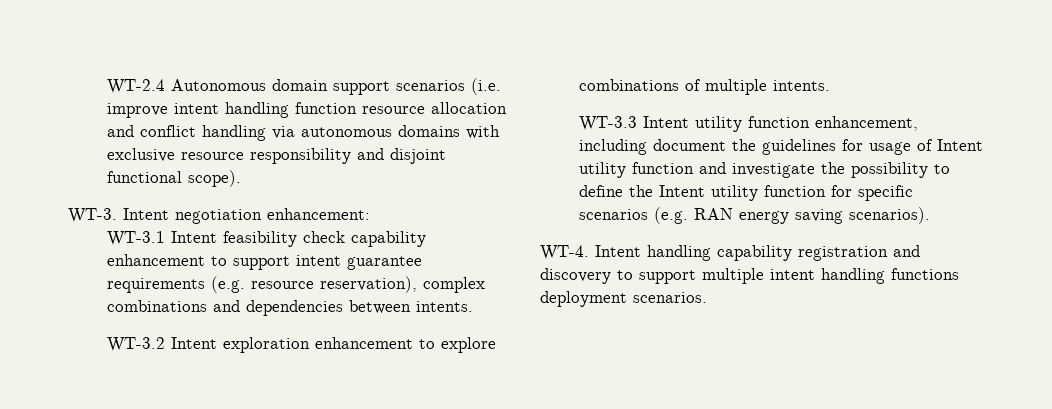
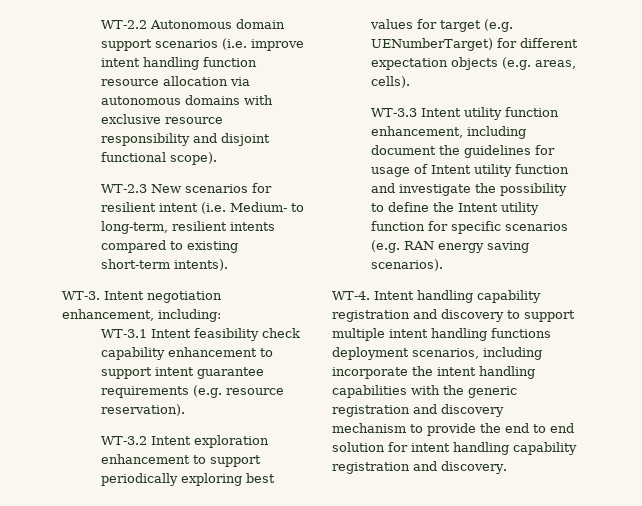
[107,79,166,94] WT-2.4 -> [101,20,148,29] WT-2.2
[107,125,267,141] and conflict handling -> (229, 81) none
(242, 178) none -> [101,183,273,193] [101,202,305,214] [101,221,276,234] [101,240,239,253] [101,259,229,271] // WT-2.3 New scenarios for resilient intent (i.e. Medium- to long-term, resilient intents compared to existing short-term intents).
[267,208,370,220] enhancement: -> [62,309,221,322] enhancement, including:
[320,276,486,293] [107,300,474,316] reservation), complex combinations and dependencies between intents. -> [101,404,186,416] reservation).
[441,337,497,353] [579,79,831,95] explore combinations of multiple intents. -> [210,455,262,467] [101,473,276,486] [370,19,514,32] [371,38,579,51] [371,57,577,70] [371,76,411,88] support periodically exploring best values for target (e.g. UENumberTarget) for different expectation objects (e.g. areas, cells).
[633,292,707,303] scenarios. -> [412,347,542,360] [332,366,535,379] [332,385,517,398] [332,404,504,417] [332,423,574,436] [332,442,577,455] [332,461,507,474] scenarios, including incorporate the intent handling capabilities with the generic registration and discovery mechanism to provide the end to end solution for intent handling capability registration and discovery.

